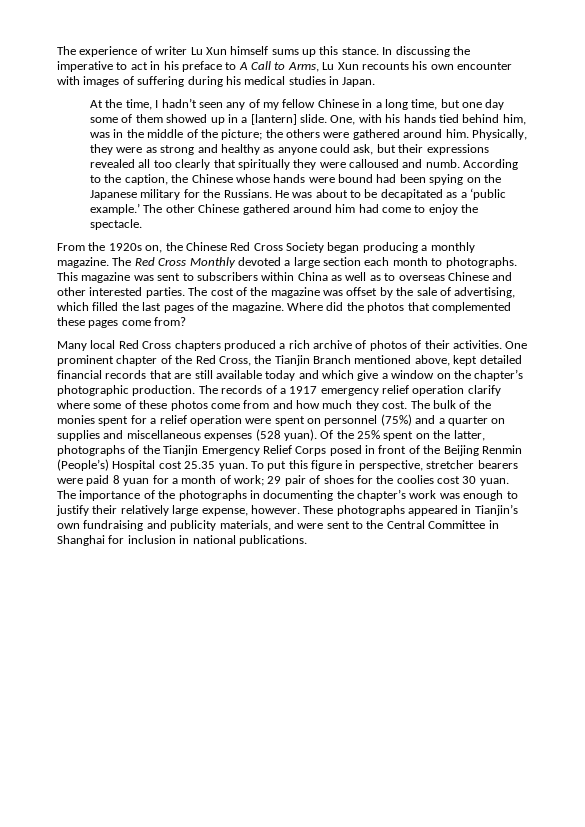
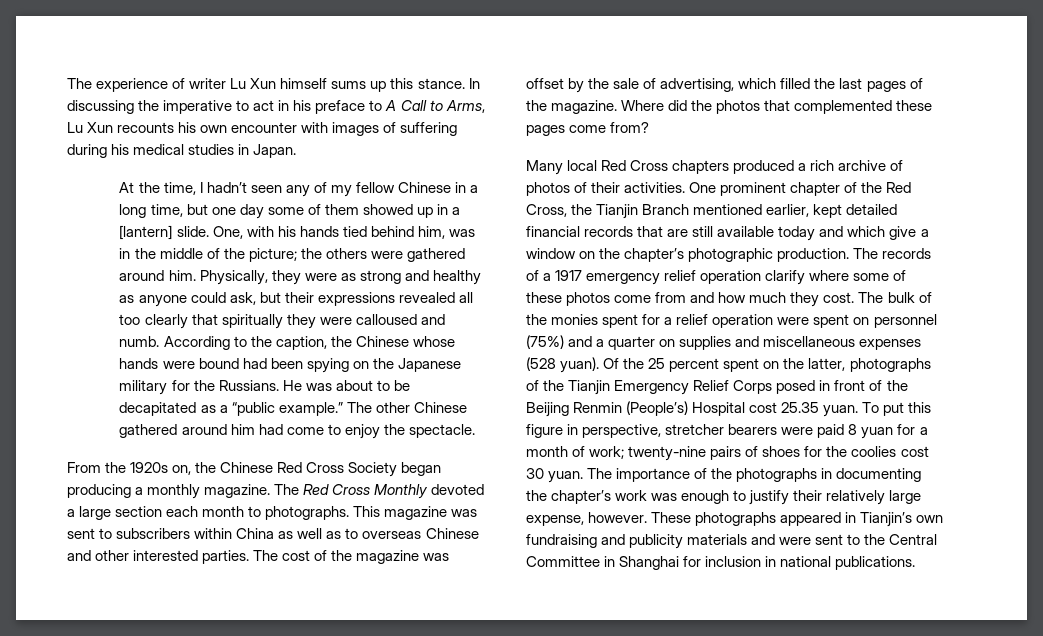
[469,188,506,200] [90,203,141,215] ‘public example.’ -> [231,402,343,416] “public example.”
[414,355,450,366] above, -> [766,204,810,217] earlier,
[357,430,380,439] 25% -> [648,358,720,372] 25 percent
[267,475,306,486] 29 pair -> [628,446,742,461] twenty-nine pairs
[219,520,271,531] materials, -> [687,534,748,545] materials

